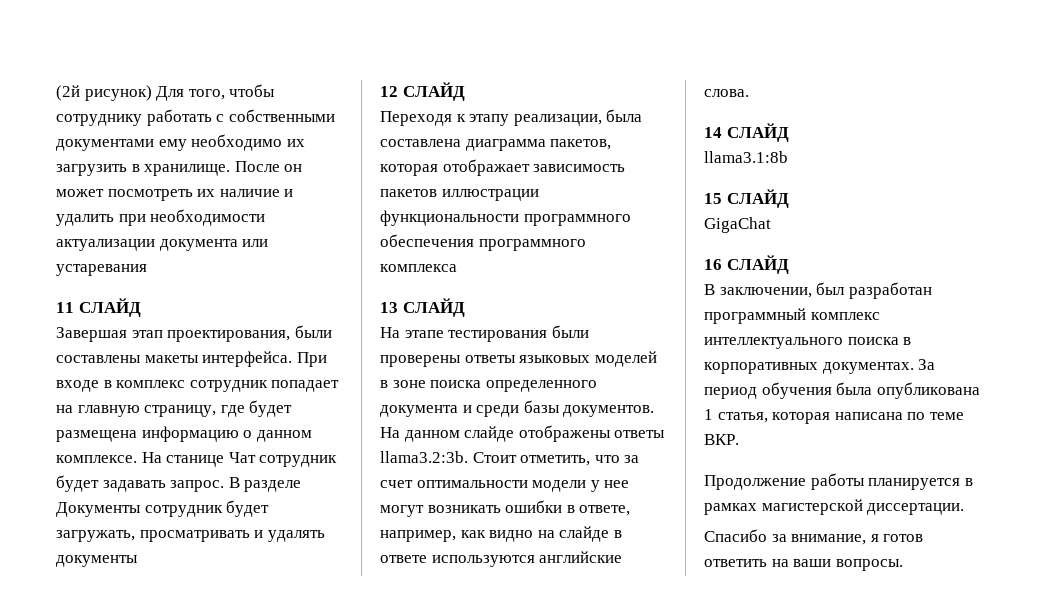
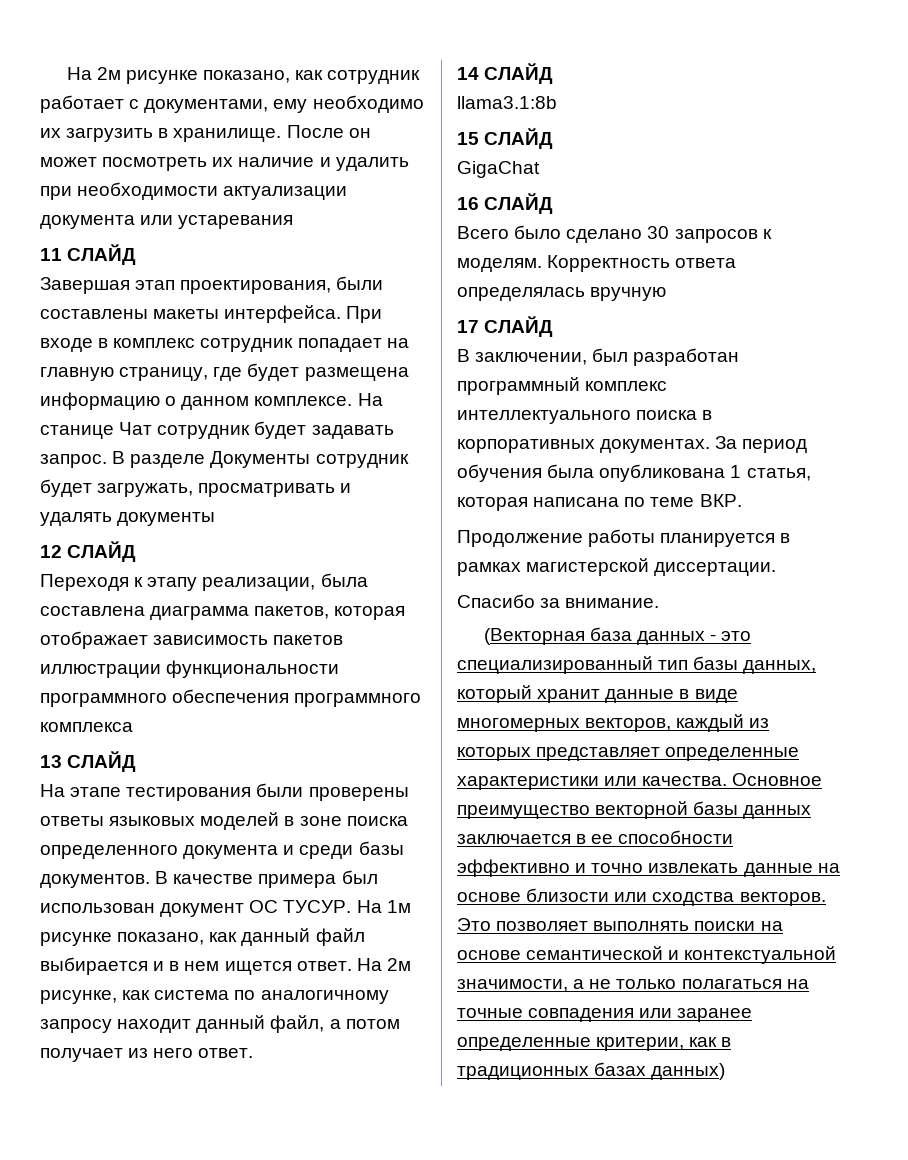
[56,84,276,101] [56,109,335,126] [56,139,154,151] (2й рисунок) Для того, чтобы сотруднику работать с собственными документами -> [66,67,421,84] [40,95,269,113] На 2м рисунке показано, как сотрудник работает с документами,
[380,425,666,442] [380,451,640,466] [380,480,630,492] [380,500,631,517] [380,526,622,542] [380,551,623,567] [704,89,749,97] На данном слайде отображены ответы llama3.2:3b. Стоит отметить, что за счет оптимальности модели у нее могут возникать ошибки в ответе, например, как видно на слайде в ответе используются английские слова. -> [155,870,378,888] [40,900,411,917] [40,928,365,946] [40,957,411,975] [40,990,389,1004] [40,1015,400,1033] [40,1048,254,1062] В качестве примера был использован документ ОС ТУСУР. На 1м рисунке показано, как данный файл выбирается и в нем ищется ответ. На 2м рисунке, как система по аналогичному запросу находит данный файл, а потом получает из него ответ.
(789, 264) none -> [457,225,772,243] [457,255,737,272] [457,287,667,301] [457,316,554,337] // Всего было сделано 30 запросов к моделям. Корректность ответа определялась вручную // 17 СЛАЙД
[791,534,924,545] [704,559,903,571] внимание, я готов ответить на ваши вопросы. -> [565,598,660,608] [483,627,752,645] [457,656,817,674] [457,685,738,703] [457,714,770,732] [457,747,800,761] [457,773,823,790] [457,801,812,819] [457,830,734,844] [457,859,840,877] [457,888,826,906] [457,918,783,931] [457,946,837,964] [457,979,809,992] [457,1008,753,1022] [457,1037,732,1051] [457,1062,726,1080] внимание. // (Векторная база данных - это специализированный тип базы данных, который хранит данные в виде многомерных векторов, каждый из которых представляет определенные характеристики или качества. Основное преимущество векторной базы данных заключается в ее способности эффективно и точно извлекать данные на основе близости или сходства векторов. Это позволяет выполнять поиски на основе семантической и контекстуальной значимости, а не только полагаться на точные совпадения или заранее определенные критерии, как в традиционных базах данных)

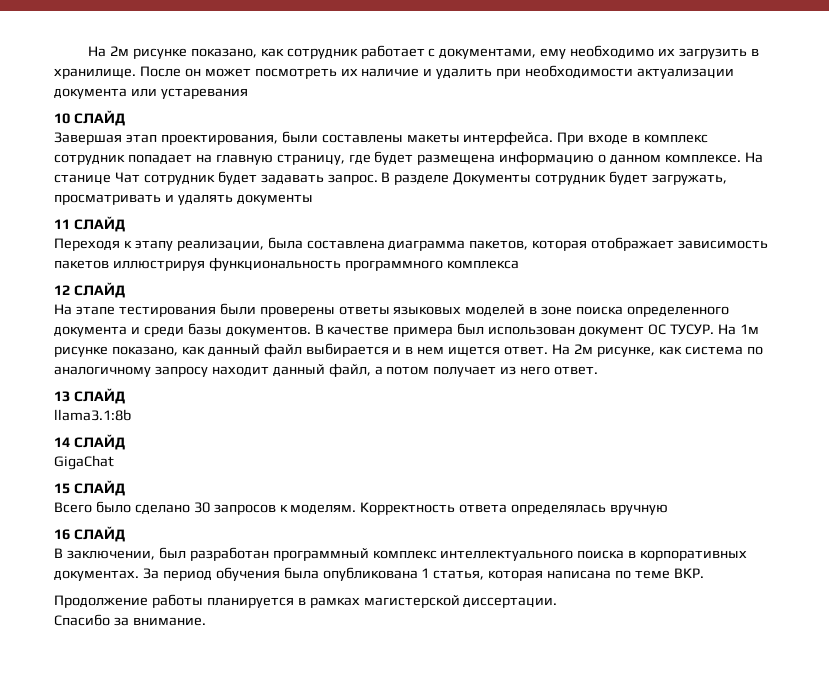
[40,248,62,261] 11 -> [54,113,70,124] 10
[40,545,62,558] 12 -> [54,219,70,229] 11
[40,660,340,678] [40,689,290,707] иллюстрации функциональности программного обеспечения -> [112,257,341,271] иллюстрируя функциональность
[40,755,62,768] 13 -> [54,285,70,295] 12
[457,67,479,80] 14 -> [54,391,70,402] 13
[457,132,479,145] 15 -> [54,437,70,447] 14
[457,197,479,210] 16 -> [54,483,70,494] 15
[457,320,479,333] 17 -> [54,529,70,540] 16
[483,627,752,645] [457,656,817,674] [457,685,738,703] [457,714,770,732] [457,747,800,761] [457,773,823,790] [457,801,812,819] [457,830,734,844] [457,859,840,877] [457,888,826,906] [457,918,783,931] [457,946,837,964] [457,979,809,992] [457,1008,753,1022] [457,1037,732,1051] [457,1062,726,1080] // (Векторная база данных - это специализированный тип базы данных, который хранит данные в виде многомерных векторов, каждый из которых представляет определенные характеристики или качества. Основное преимущество векторной базы данных заключается в ее способности эффективно и точно извлекать данные на основе близости или сходства векторов. Это позволяет выполнять поиски на основе семантической и контекстуальной значимости, а не только полагаться на точные совпадения или заранее определенные критерии, как в традиционных базах данных) -> (206, 621) none

